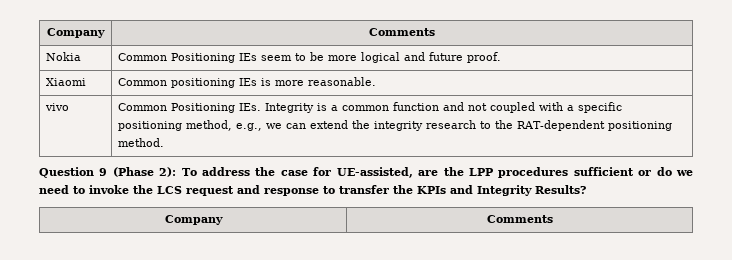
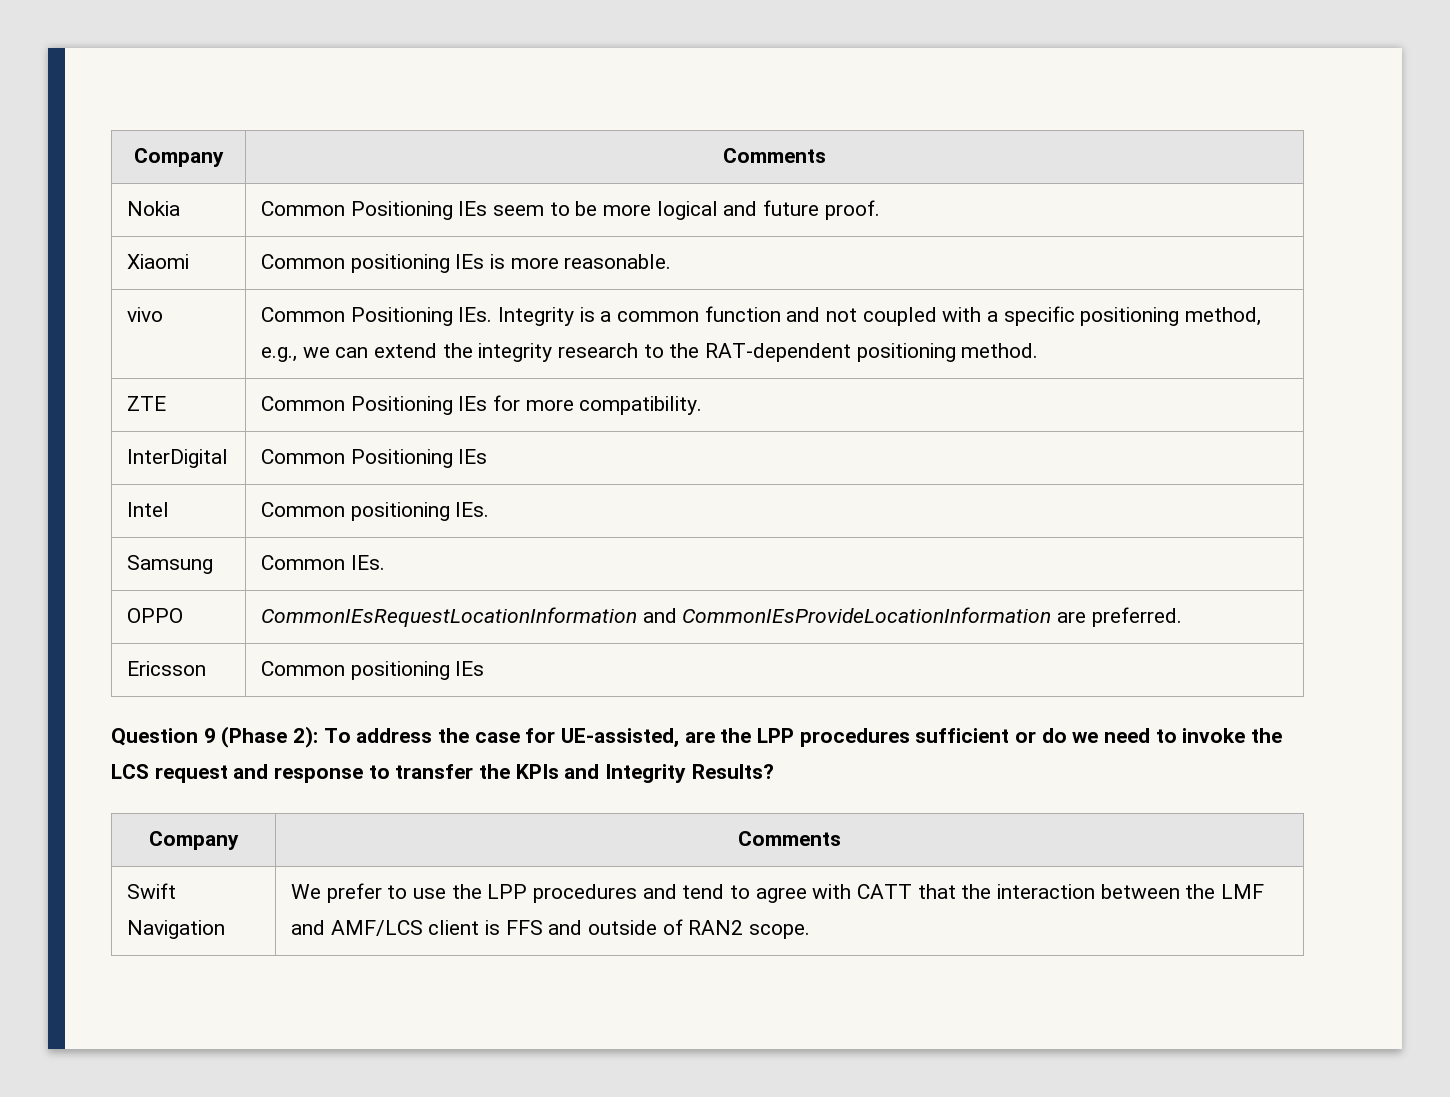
(165, 142) none -> [127,396,167,411] [261,395,703,415] [127,449,229,468] [261,449,488,468] [127,502,170,517] [261,502,490,521] [127,555,214,574] [261,555,385,570] [127,608,184,623] [261,607,1182,627] [127,661,207,676] [261,661,485,680] // ZTE | Common Positioning IEs for more compatibility. // InterDigital | Common Positioning IEs // Intel | Common positioning IEs. // Samsung | Common IEs. // OPPO | CommonIEsRequestLocationInformation and CommonIEsProvideLocationInformation are preferred. // Ericsson | Common positioning IEs
(553, 219) none -> [127,883,177,899] [127,920,226,939] [291,883,1265,903] [291,919,811,939] // Swift Navigation | We prefer to use the LPP procedures and tend to agree with CATT that the interaction between the LMF and AMF/LCS client is FFS and outside of RAN2 scope.

